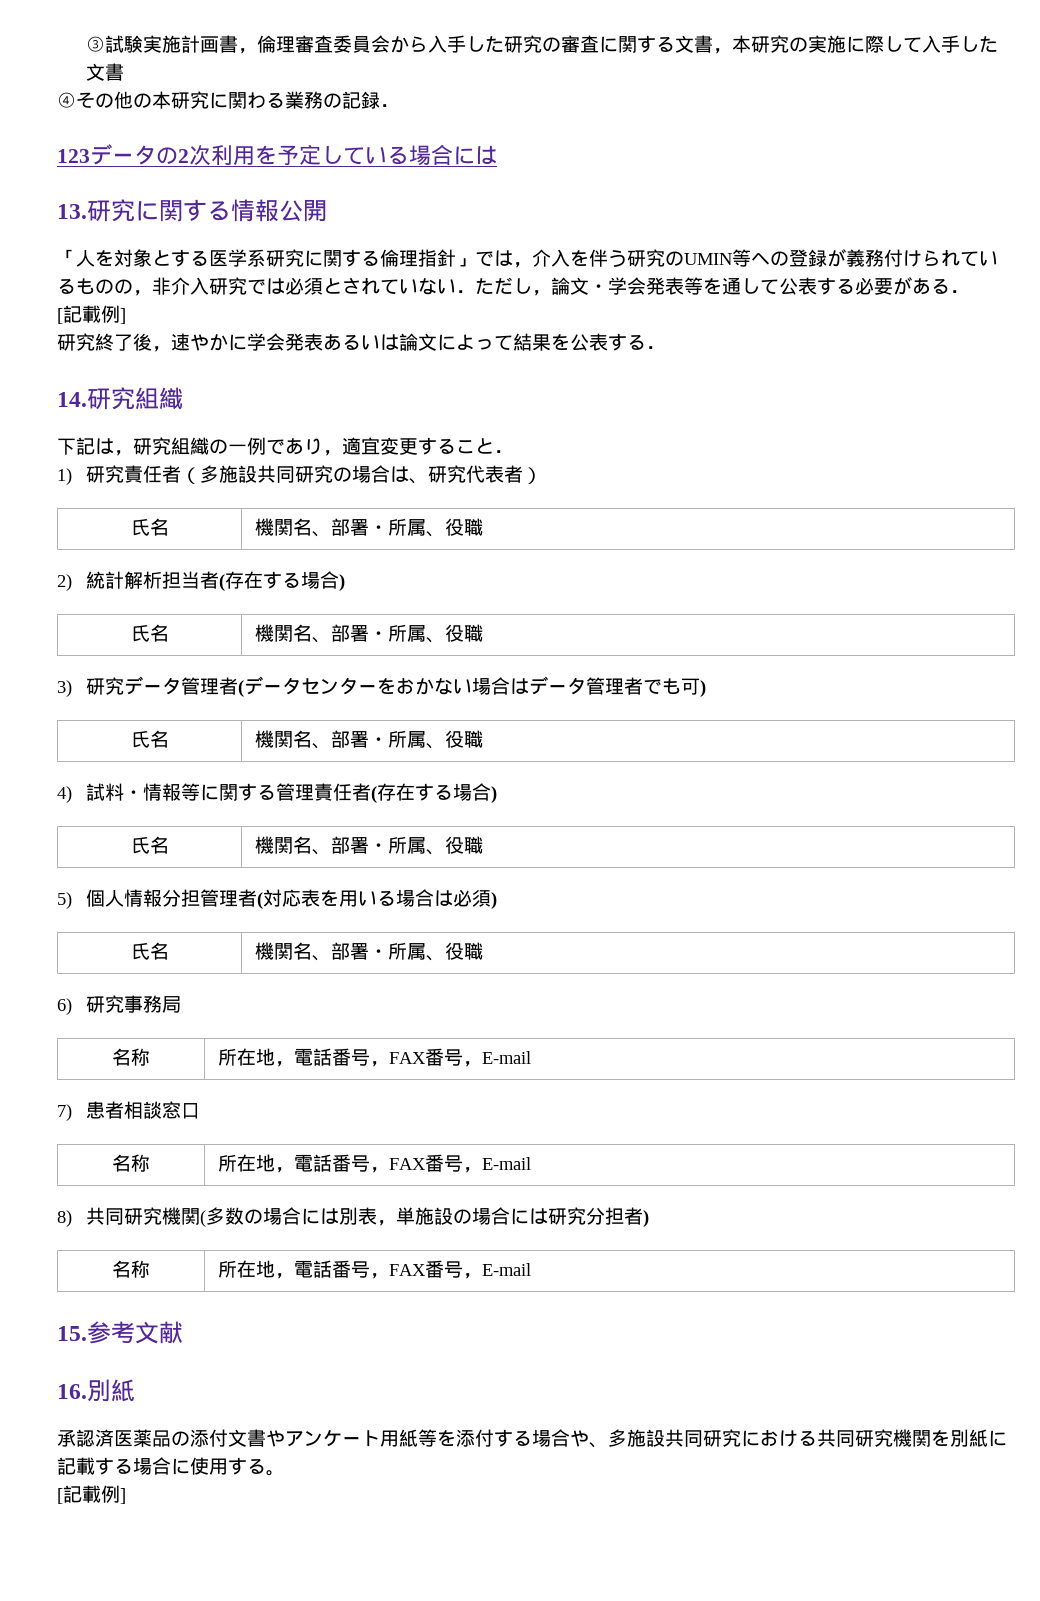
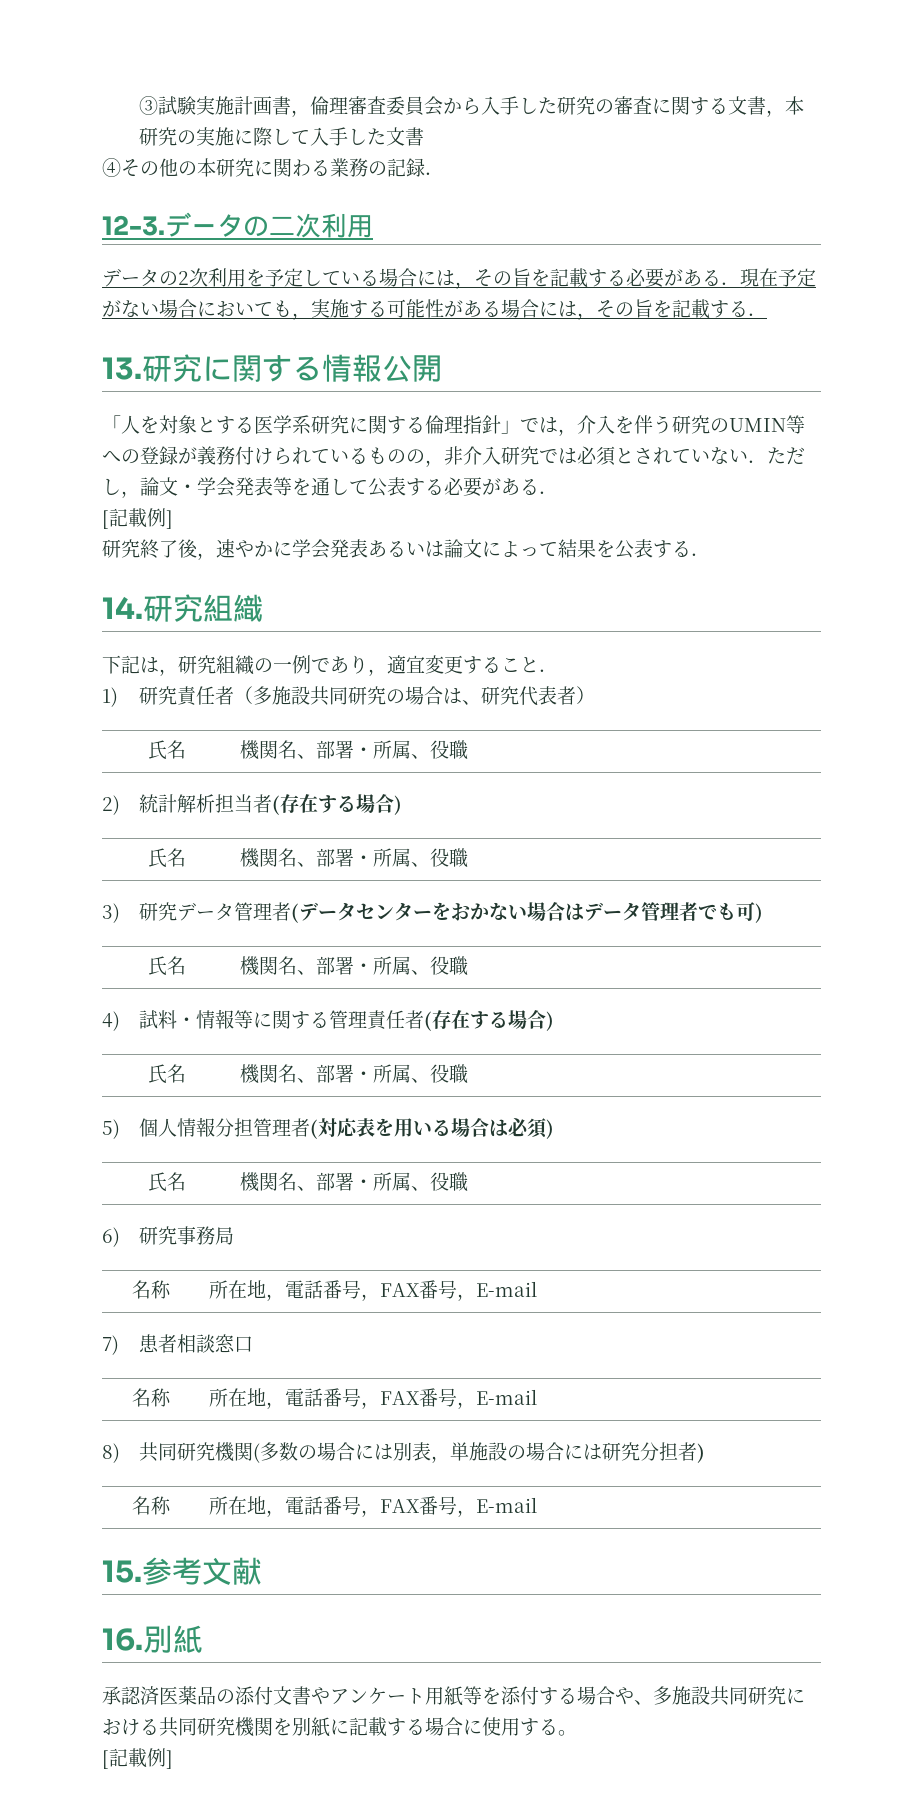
[57,149,90,163] 123 -> [102,212,373,238] 12-3.データの二次利用 //
(497, 155) none -> [455,268,816,289] [102,299,767,320] ，その旨を記載する必要がある．現在予定がない場合においても，実施する可能性がある場合には，その旨を記載する．

